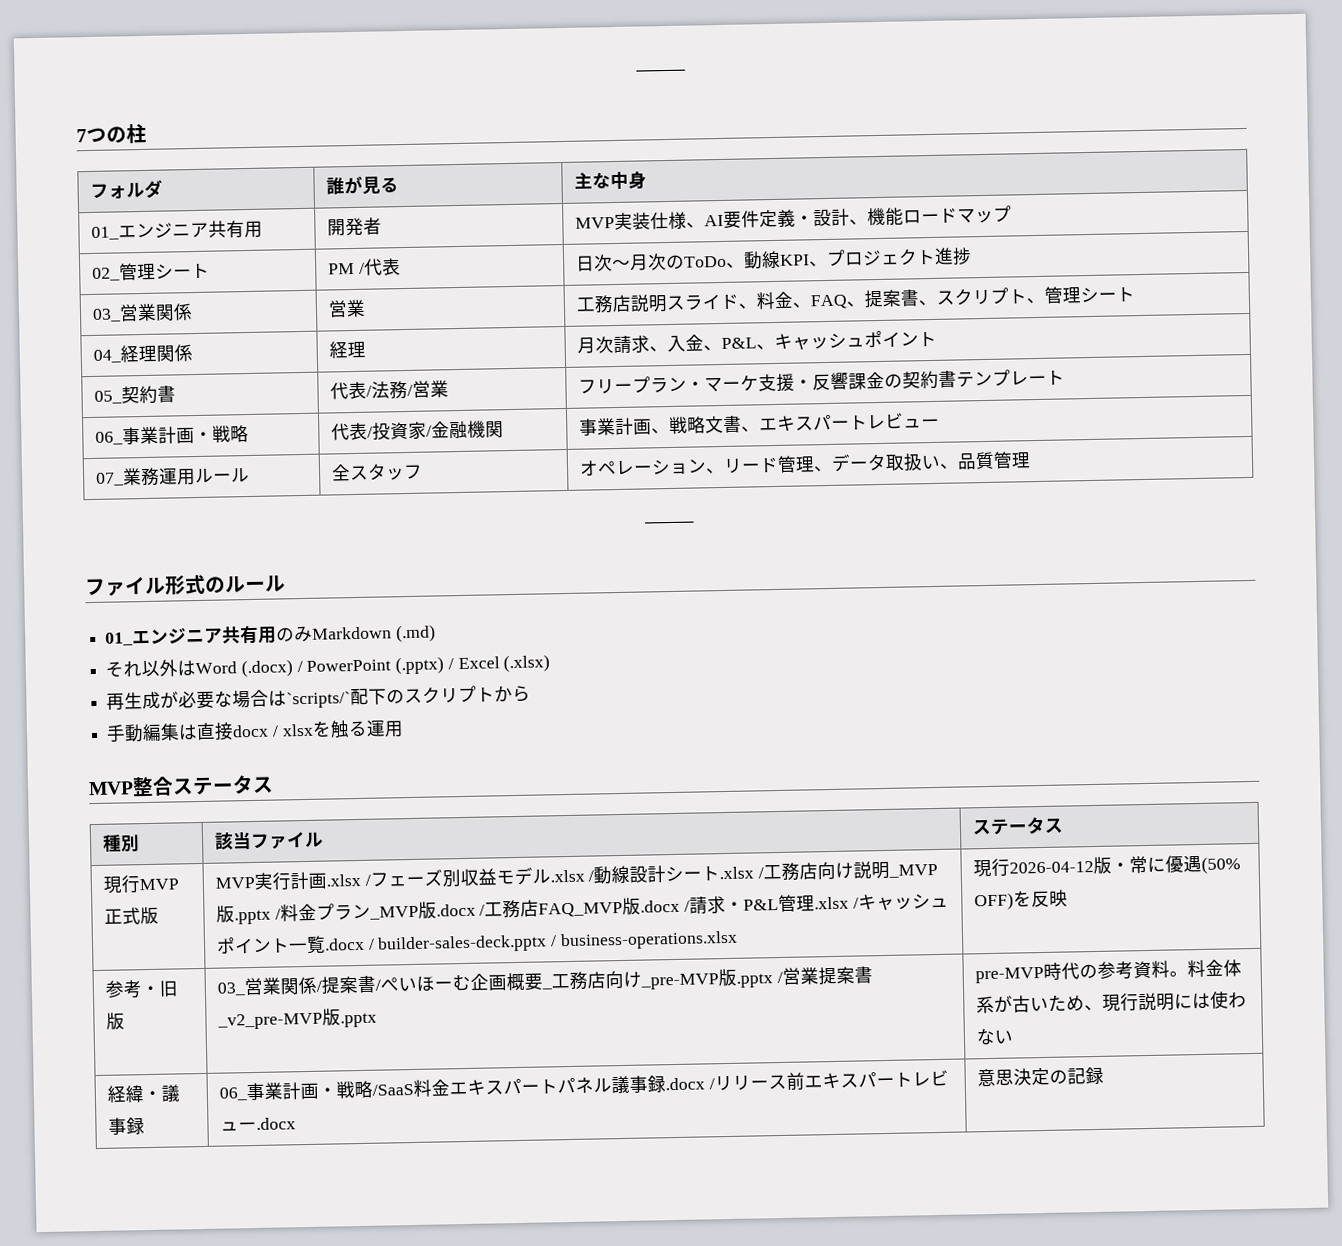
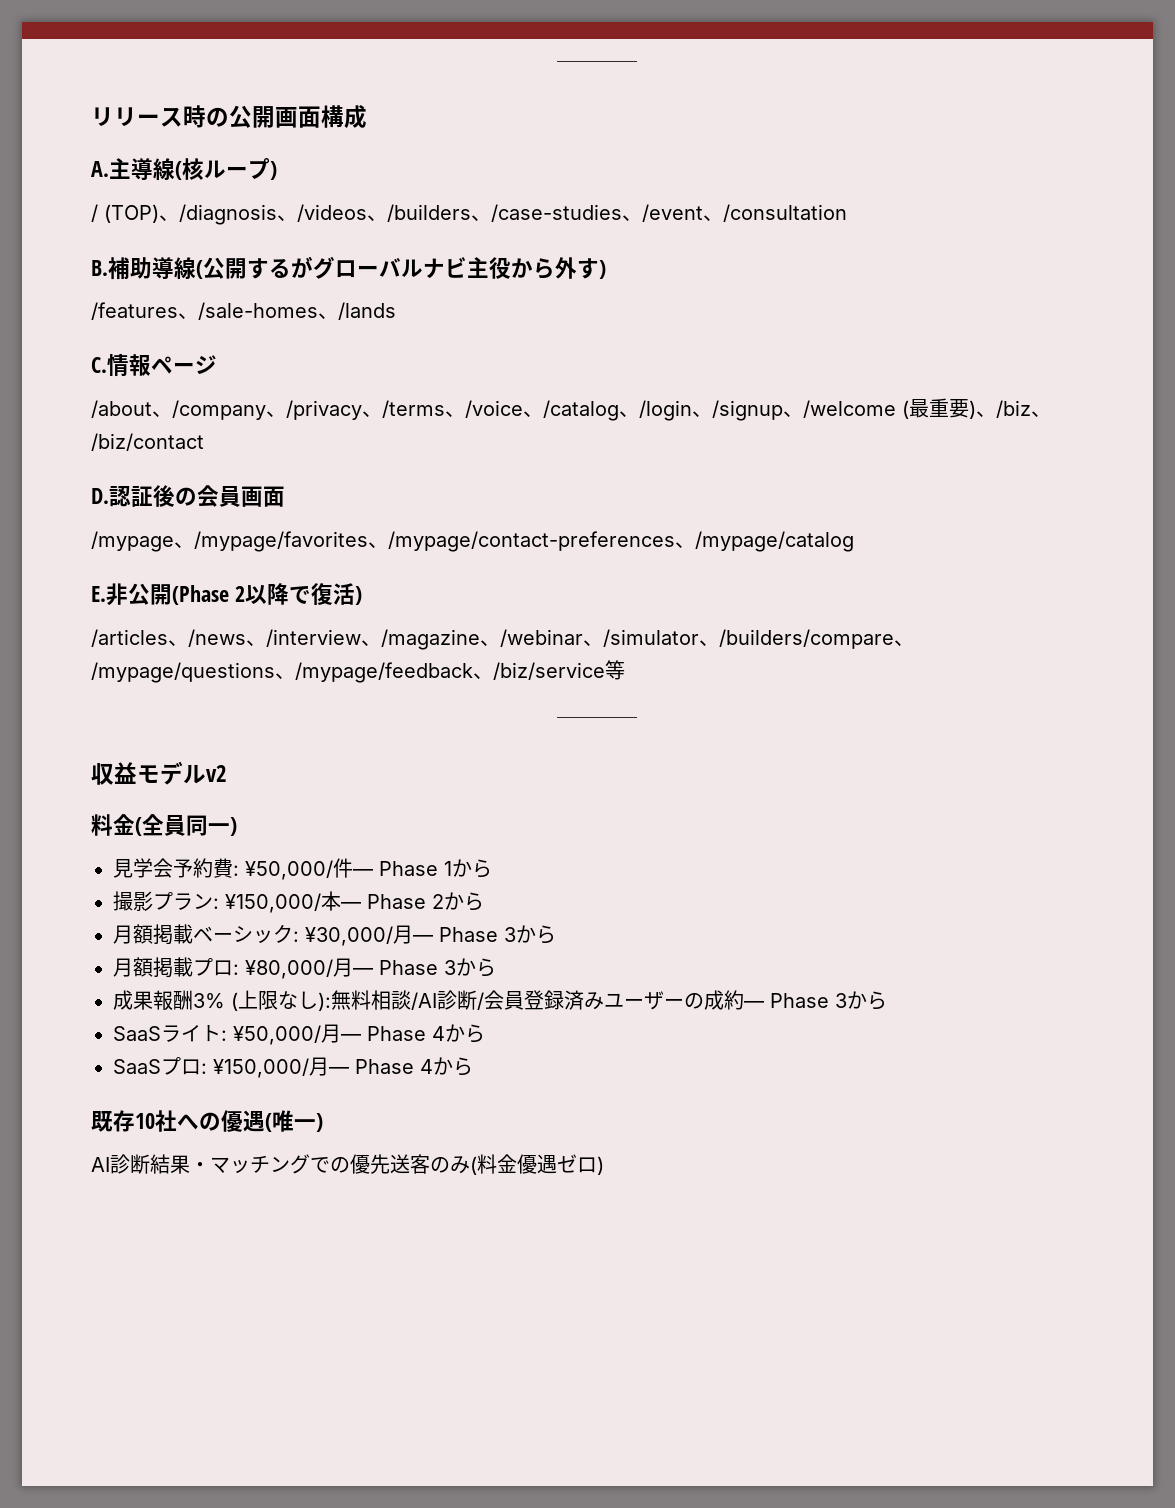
[635,69,686,77] [76,123,147,144] [89,179,163,199] [325,175,399,195] [573,171,647,190] [90,220,263,240] [326,217,382,237] [574,205,1012,231] [91,262,210,281] [327,258,401,276] [574,247,972,272] [91,303,193,322] [327,299,366,318] [575,286,1135,314] [92,344,193,363] [328,341,366,359] [576,330,937,355] [93,385,176,405] [329,380,449,400] [577,369,1065,394] [94,425,249,445] [330,420,504,441] [578,412,940,436] [95,467,250,487] [330,463,423,482] [578,451,1031,476] [644,521,695,529] [85,574,286,597] [105,624,436,646] [105,654,551,678] [106,685,532,711] [106,719,404,743] [88,774,274,797] [101,834,140,853] [213,831,324,850] [971,816,1064,836] [102,875,179,894] [103,906,159,925] [214,861,939,891] [215,894,949,925] [215,930,738,954] [972,854,1241,878] [973,889,1068,911] [104,980,179,999] [105,1012,125,1030] [216,966,873,996] [216,1008,377,1030] [974,959,1242,984] [975,990,1247,1014] [975,1027,1014,1046] [106,1084,181,1103] [107,1117,145,1135] [218,1069,949,1101] [219,1117,296,1132] [976,1066,1104,1087] ──── // 7つの柱 // フォルダ | 誰が見る | 主な中身 // 01_エンジニア共有用 | 開発者 | MVP実装仕様、AI要件定義・設計、機能ロードマップ // 02_管理シート | PM /代表 | 日次〜月次のToDo、動線KPI、プロジェクト進捗 // 03_営業関係 | 営業 | 工務店説明スライド、料金、FAQ、提案書、スクリプト、管理シート // 04_経理関係 | 経理 | 月次請求、入金、P&L、キャッシュポイント // 05_契約書 | 代表/法務/営業 | フリープラン・マーケ支援・反響課金の契約書テンプレート // 06_事業計画・戦略 | 代表/投資家/金融機関 | 事業計画、戦略文書、エキスパートレビュー // 07_業務運用ルール | 全スタッフ | オペレーション、リード管理、データ取扱い、品質管理 // ──── // ファイル形式のルール // 01_エンジニア共有用のみMarkdown (.md) // それ以外はWord (.docx) / PowerPoint (.pptx) / Excel (.xlsx) // 再生成が必要な場合は`scripts/`配下のスクリプトから // 手動編集は直接docx / xlsxを触る運用 // MVP整合ステータス // 種別 | 該当ファイル | ステータス // 現行MVP正式版 | MVP実行計画.xlsx /フェーズ別収益モデル.xlsx /動線設計シート.xlsx /工務店向け説明_MVP版.pptx /料金プラン_MVP版.docx /工務店FAQ_MVP版.docx /請求・P&L管理.xlsx /キャッシュポイント一覧.docx / builder-sales-deck.pptx / business-operations.xlsx | 現行2026-04-12版・常に優遇(50% OFF)を反映 // 参考・旧版 | 03_営業関係/提案書/ぺいほーむ企画概要_工務店向け_pre-MVP版.pptx /営業提案書_v2_pre-MVP版.pptx | pre-MVP時代の参考資料。料金体系が古いため、現行説明には使わない // 経緯・議事録 | 06_事業計画・戦略/SaaS料金エキスパートパネル議事録.docx /リリース前エキスパートレビュー.docx | 意思決定の記録 -> [557,61,637,69] [91,105,367,129] [91,158,277,181] [91,204,847,225] [91,256,606,280] [91,302,396,320] [91,354,217,377] [91,398,1051,421] [91,433,204,451] [91,485,285,507] [91,531,854,552] [91,583,362,606] [91,629,914,650] [91,660,625,683] [557,717,637,725] [91,761,227,785] [91,814,237,836] [113,858,492,880] [113,891,484,913] [113,924,556,946] [113,957,496,979] [113,990,887,1011] [113,1024,485,1045] [113,1057,473,1078] [91,1110,323,1132] [91,1154,604,1175] ──── // リリース時の公開画面構成 // A.主導線(核ループ) // / (TOP)、/diagnosis、/videos、/builders、/case-studies、/event、/consultation // B.補助導線(公開するがグローバルナビ主役から外す) // /features、/sale-homes、/lands // C.情報ページ // /about、/company、/privacy、/terms、/voice、/catalog、/login、/signup、/welcome (最重要)、/biz、/biz/contact // D.認証後の会員画面 // /mypage、/mypage/favorites、/mypage/contact-preferences、/mypage/catalog // E.非公開(Phase 2以降で復活) // /articles、/news、/interview、/magazine、/webinar、/simulator、/builders/compare、/mypage/questions、/mypage/feedback、/biz/service等 // ──── // 収益モデルv2 // 料金(全員同一) // 見学会予約費: ¥50,000/件— Phase 1から // 撮影プラン: ¥150,000/本— Phase 2から // 月額掲載ベーシック: ¥30,000/月— Phase 3から // 月額掲載プロ: ¥80,000/月— Phase 3から // 成果報酬3% (上限なし):無料相談/AI診断/会員登録済みユーザーの成約— Phase 3から // SaaSライト: ¥50,000/月— Phase 4から // SaaSプロ: ¥150,000/月— Phase 4から // 既存10社への優遇(唯一) // AI診断結果・マッチングでの優先送客のみ(料金優遇ゼロ)

